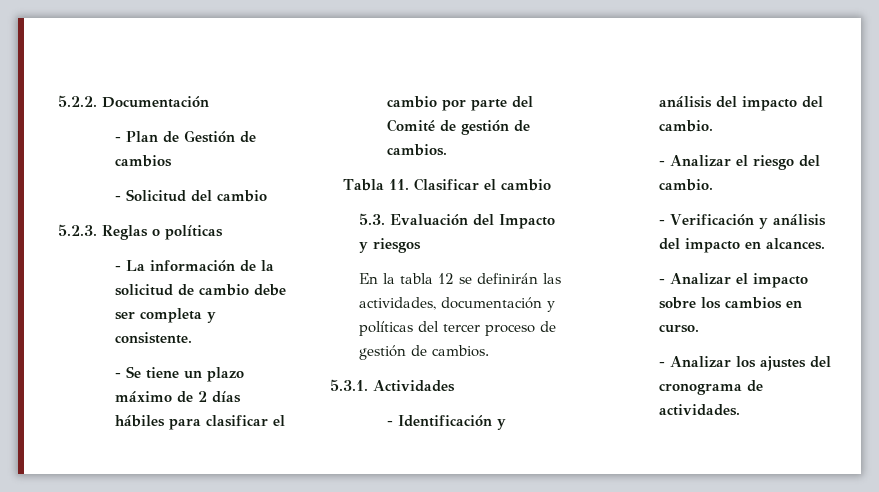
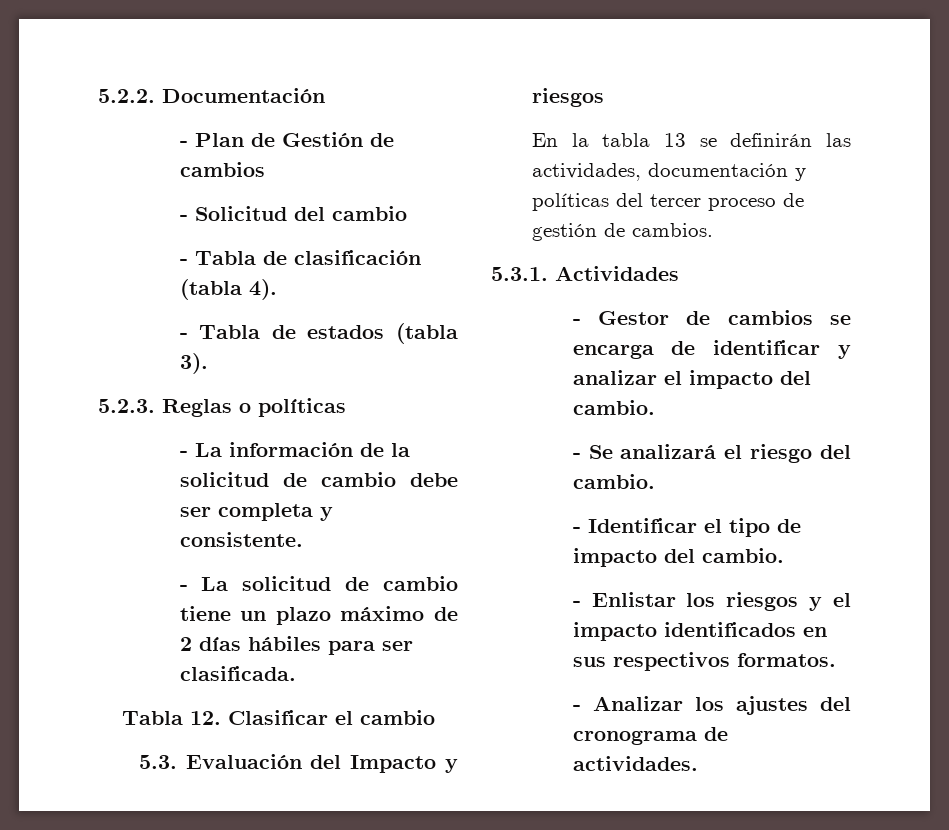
(268, 196) none -> [179,250,421,265] [179,279,277,300] [179,323,458,344] [179,353,208,374] // - Tabla de clasificación (tabla 4). // - Tabla de estados (tabla 3).
[126,366,142,378] Se -> [201,576,458,591] La solicitud de cambio
[206,415,286,427] [387,96,534,111] [387,119,531,135] [387,144,448,156] [342,179,409,191] clasificar el cambio por parte del Comité de gestión de cambios. // Tabla 11. -> [381,641,413,651] [179,666,296,681] [121,711,221,725] ser clasificada. // Tabla 12.
[437,273,454,284] 12 -> [663,133,686,147] 13
[398,415,507,430] [659,96,824,111] [659,120,714,132] [659,155,732,166] Identificación y análisis del impacto del cambio. // - Analizar -> [597,310,851,325] [572,340,851,359] [572,370,811,389] [572,400,655,415] [572,444,717,459] Gestor de cambios se encarga de identificar y analizar el impacto del cambio. // - Se analizará
[670,214,827,229] [659,238,826,253] [659,273,809,288] [659,297,803,309] [659,324,700,333] Verificación y análisis del impacto en alcances. // - Analizar el impacto sobre los cambios en curso. -> [587,518,801,537] [572,548,784,567] [572,592,851,611] [572,622,827,641] [572,652,836,671] Identificar el tipo de impacto del cambio. // - Enlistar los riesgos y el impacto identificados en sus respectivos formatos.

